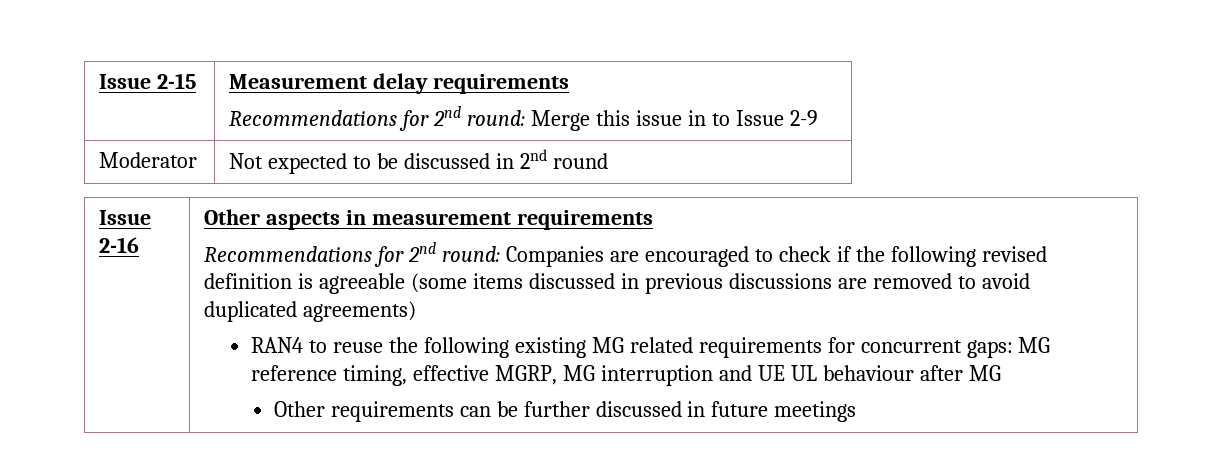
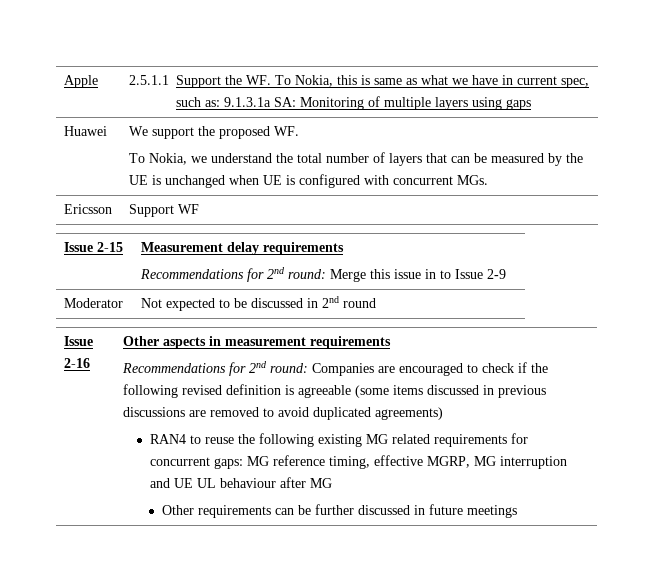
(99, 81) none -> [64,75,99,88] [129,75,590,88] [176,96,532,110] [64,126,108,136] [129,126,300,139] [129,152,584,166] [129,174,489,188] [64,204,113,214] [129,204,200,217] Apple | 2.5.1.1 Support the WF. To Nokia, this is same as what we have in current spec, such as: 9.1.3.1a SA: Monitoring of multiple layers using gaps // Huawei | We support the proposed WF. // To Nokia, we understand the total number of layers that can be measured by the UE is unchanged when UE is configured with concurrent MGs. // Ericsson | Support WF //

